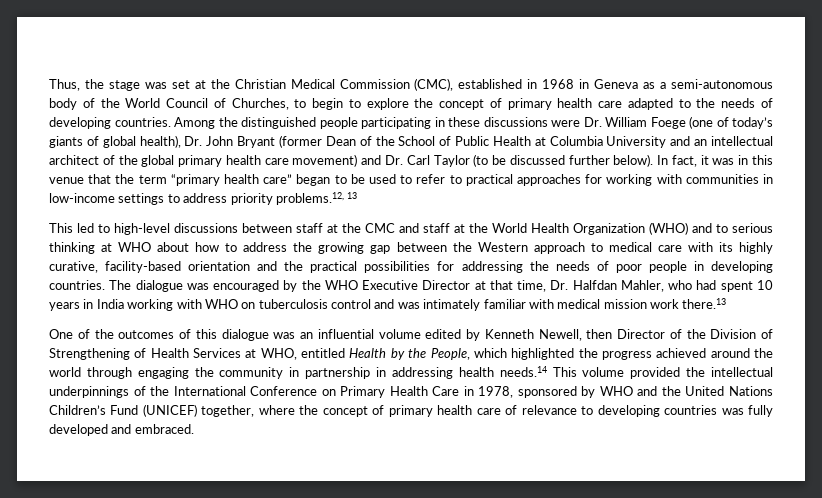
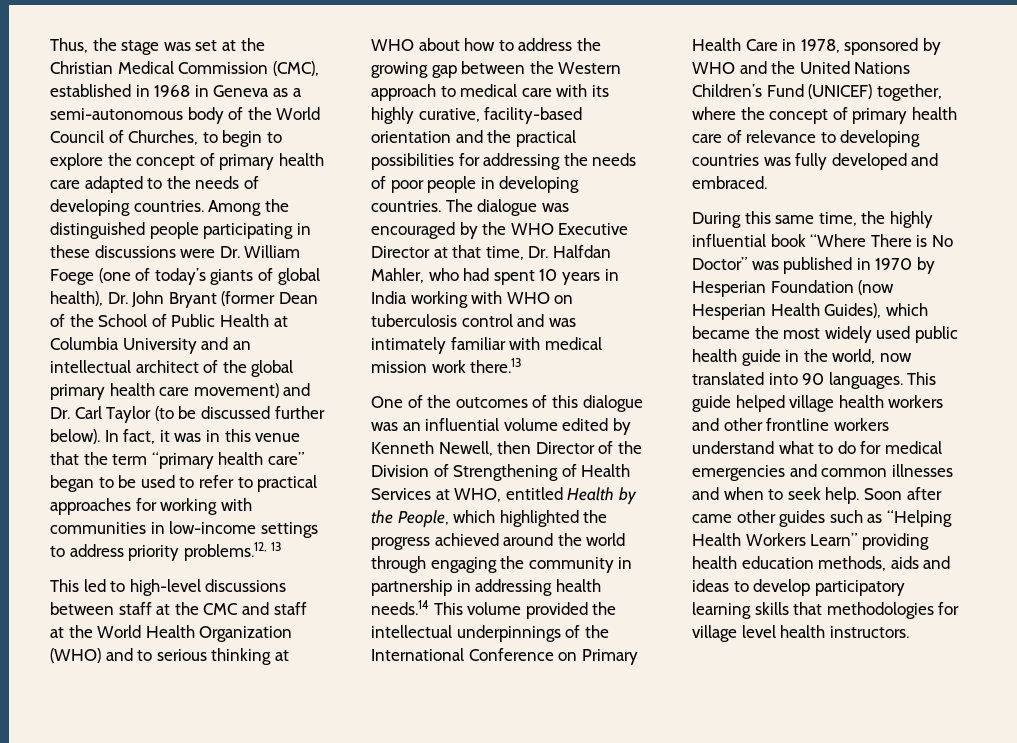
(194, 429) none -> [692,211,933,228] [692,234,953,247] [692,257,935,274] [692,280,895,297] [692,303,928,320] [692,326,958,343] [692,349,912,366] [692,372,937,389] [692,395,944,412] [692,418,889,431] [692,441,942,454] [692,464,953,481] [692,487,942,504] [692,510,952,527] [692,533,929,550] [692,556,951,571] [692,579,905,596] [692,602,960,619] [692,625,909,642] // During this same time, the highly influential book “Where There is No Doctor” was published in 1970 by Hesperian Foundation (now Hesperian Health Guides), which became the most widely used public health guide in the world, now translated into 90 languages. This guide helped village health workers and other frontline workers understand what to do for medical emergencies and common illnesses and when to seek help. Soon after came other guides such as “Helping Health Workers Learn” providing health education methods, aids and ideas to develop participatory learning skills that methodologies for village level health instructors.

